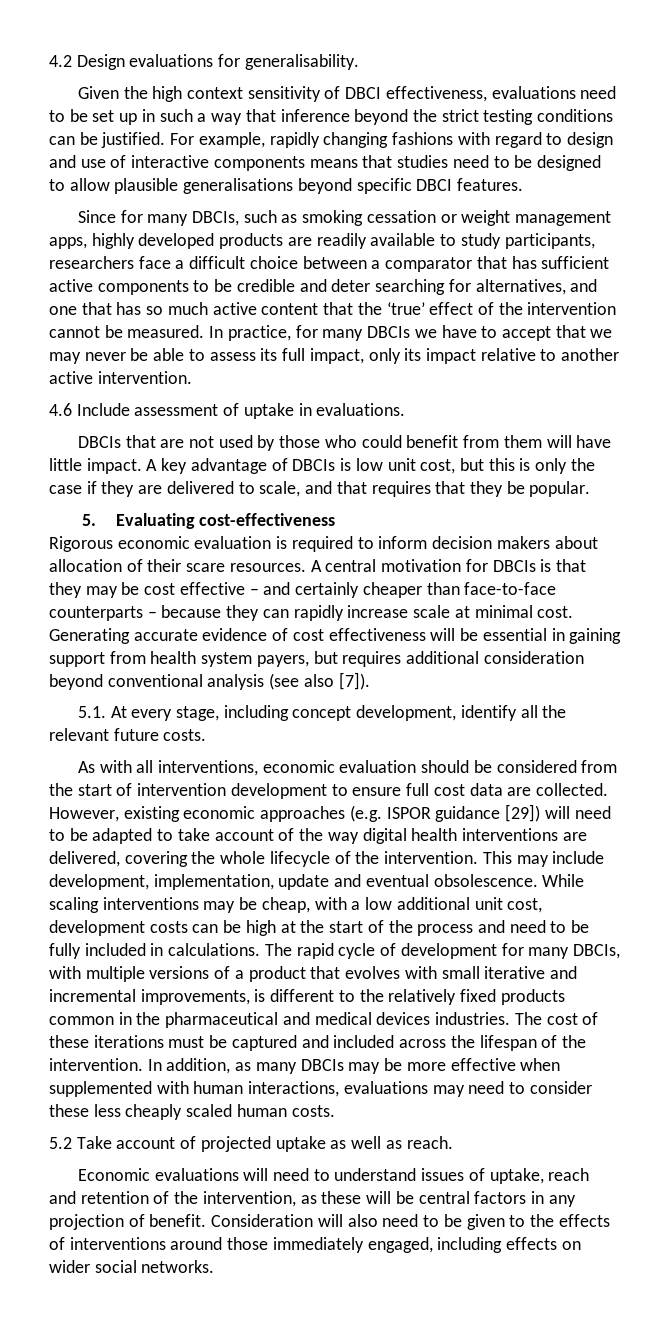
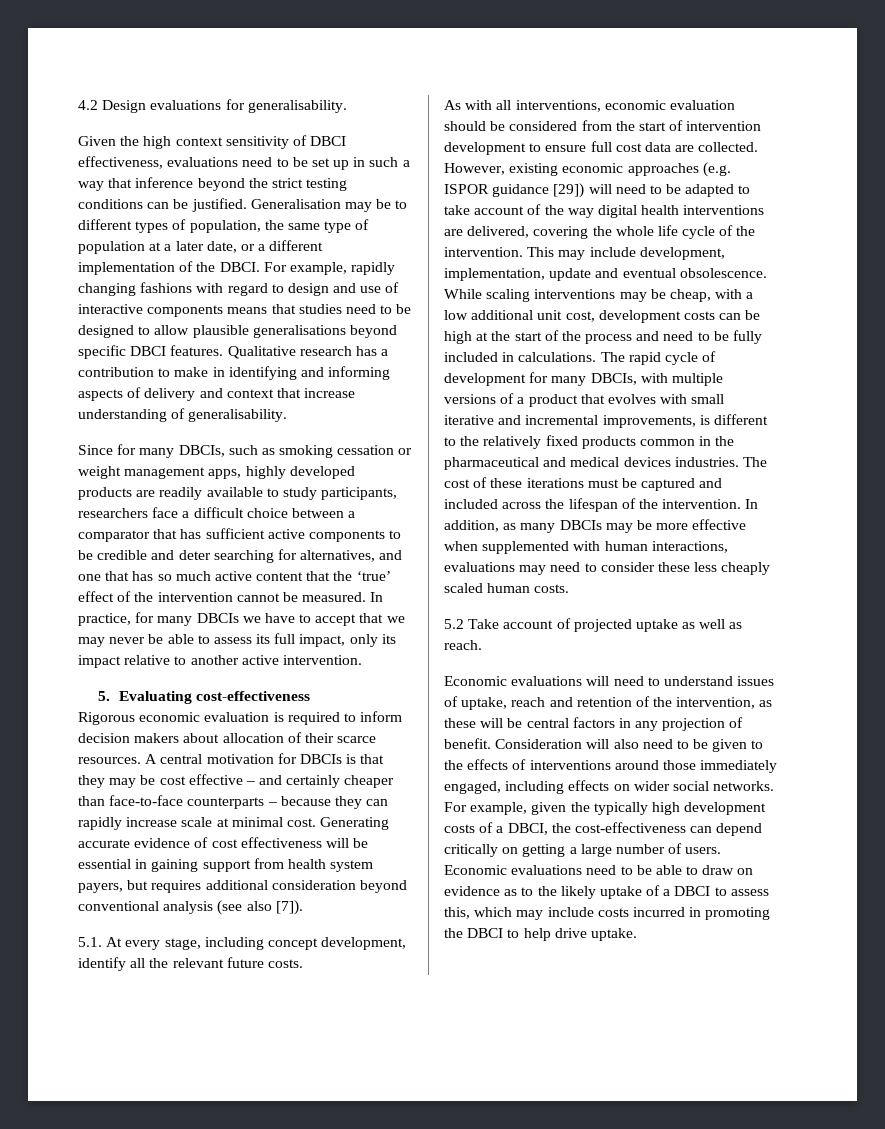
(166, 140) none -> [250,199,408,212] [78,219,370,233] [78,240,324,254] [78,261,260,275] Generalisation may be to different types of population, the same type of population at a later date, or a different implementation of the DBCI.
(524, 184) none -> [227,346,389,359] [78,366,391,380] [78,387,356,401] [78,408,288,422] Qualitative research has a contribution to make in identifying and informing aspects of delivery and context that increase understanding of generalisability.
[49,403,406,419] [77,435,612,451] [49,458,595,474] [49,481,591,497] // 4.6 Include assessment of uptake in evaluations. // DBCIs that are not used by those who could benefit from them will have little impact. A key advantage of DBCIs is low unit cost, but this is only the case if they are delivered to scale, and that requires that they be popular. -> (362, 660) none
[186,563,226,572] scare -> [337,736,377,743] scarce
[269,851,330,867] lifecycle -> [657,225,716,239] life cycle
(215, 1266) none -> [444,802,767,815] [444,822,763,836] [444,843,722,857] [444,865,754,875] [444,885,769,899] [444,907,771,920] [444,928,637,941] For example, given the typically high development costs of a DBCI, the cost-effectiveness can depend critically on getting a large number of users. Economic evaluations need to be able to draw on evidence as to the likely uptake of a DBCI to assess this, which may include costs incurred in promoting the DBCI to help drive uptake.

